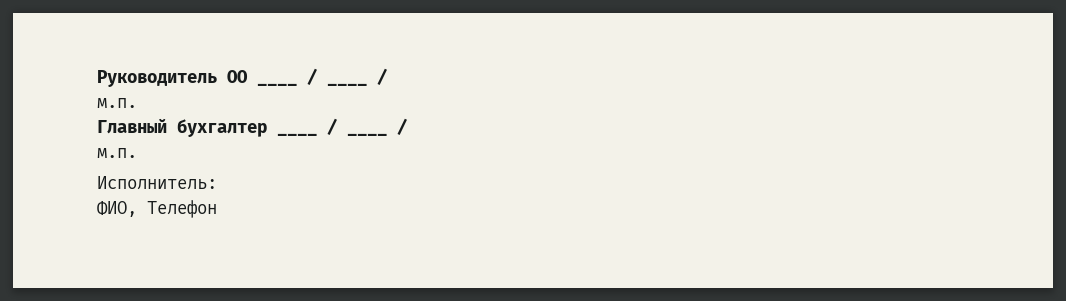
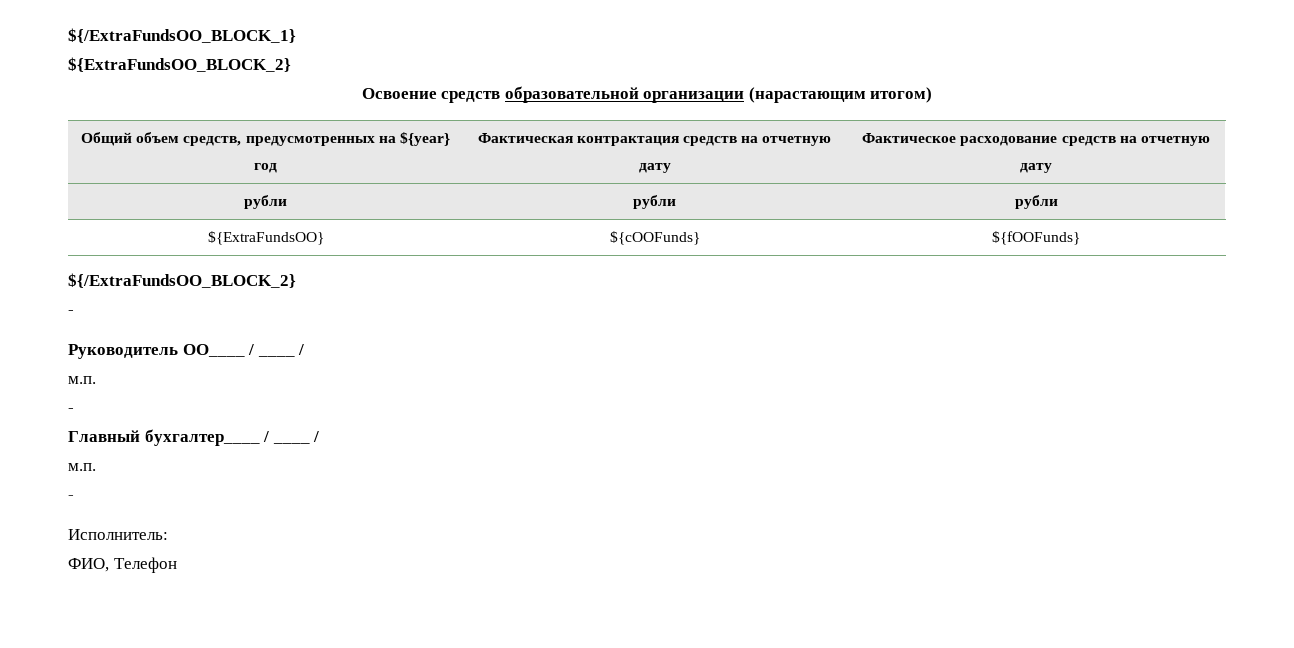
[97,70,248,87] [257,68,387,86] [97,98,137,108] Руководитель ОО ____ / ____ / // м.п. -> [68,28,296,43] [68,57,291,72] [361,86,933,103] [81,132,450,146] [254,163,277,173] [477,133,832,146] [638,163,671,173] [862,133,1210,146] [1020,163,1052,173] [244,195,287,209] [633,195,676,209] [1014,195,1058,209] [207,231,324,245] [609,231,700,245] [992,231,1080,245] [68,273,296,288] [68,310,74,315] [68,344,255,359] [257,355,295,357] [298,344,305,355] [68,376,96,384] [68,408,74,413] ${/ExtraFundsOO_BLOCK_1} // ${ExtraFundsOO_BLOCK_2} // Освоение средств образовательной организации (нарастающим итогом) // Общий объем средств, предусмотренных на ${year} год | Фактическая контрактация средств на отчетную дату | Фактическое расходование средств на отчетную дату // рубли | рубли | рубли // ${ExtraFundsOO} | ${cOOFunds} | ${fOOFunds} // ${/ExtraFundsOO_BLOCK_2} // - // Руководитель ОО____ / ____ / // м.п. // -
[177,118,407,137] [97,148,137,158] бухгалтер ____ / ____ / // м.п. -> [144,429,270,446] [272,442,310,444] [313,431,320,442] [68,463,96,471] [68,495,74,500] бухгалтер____ / ____ / // м.п. // -

